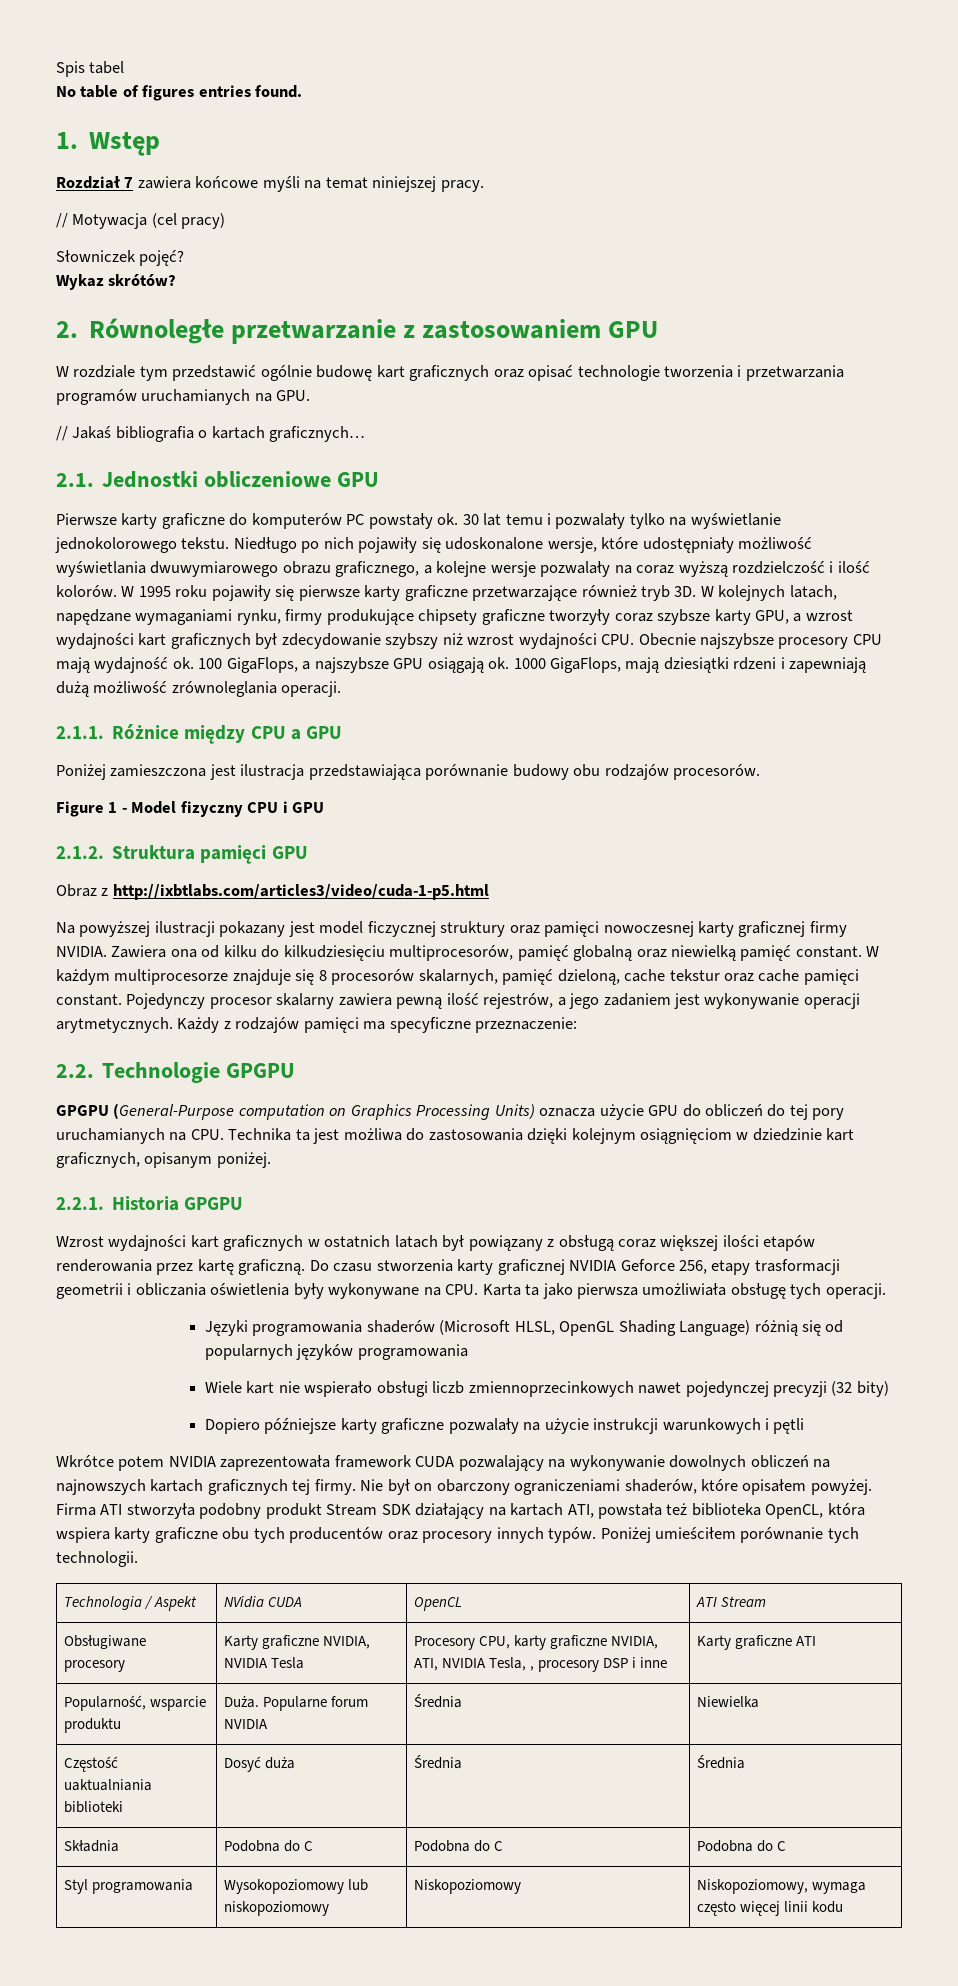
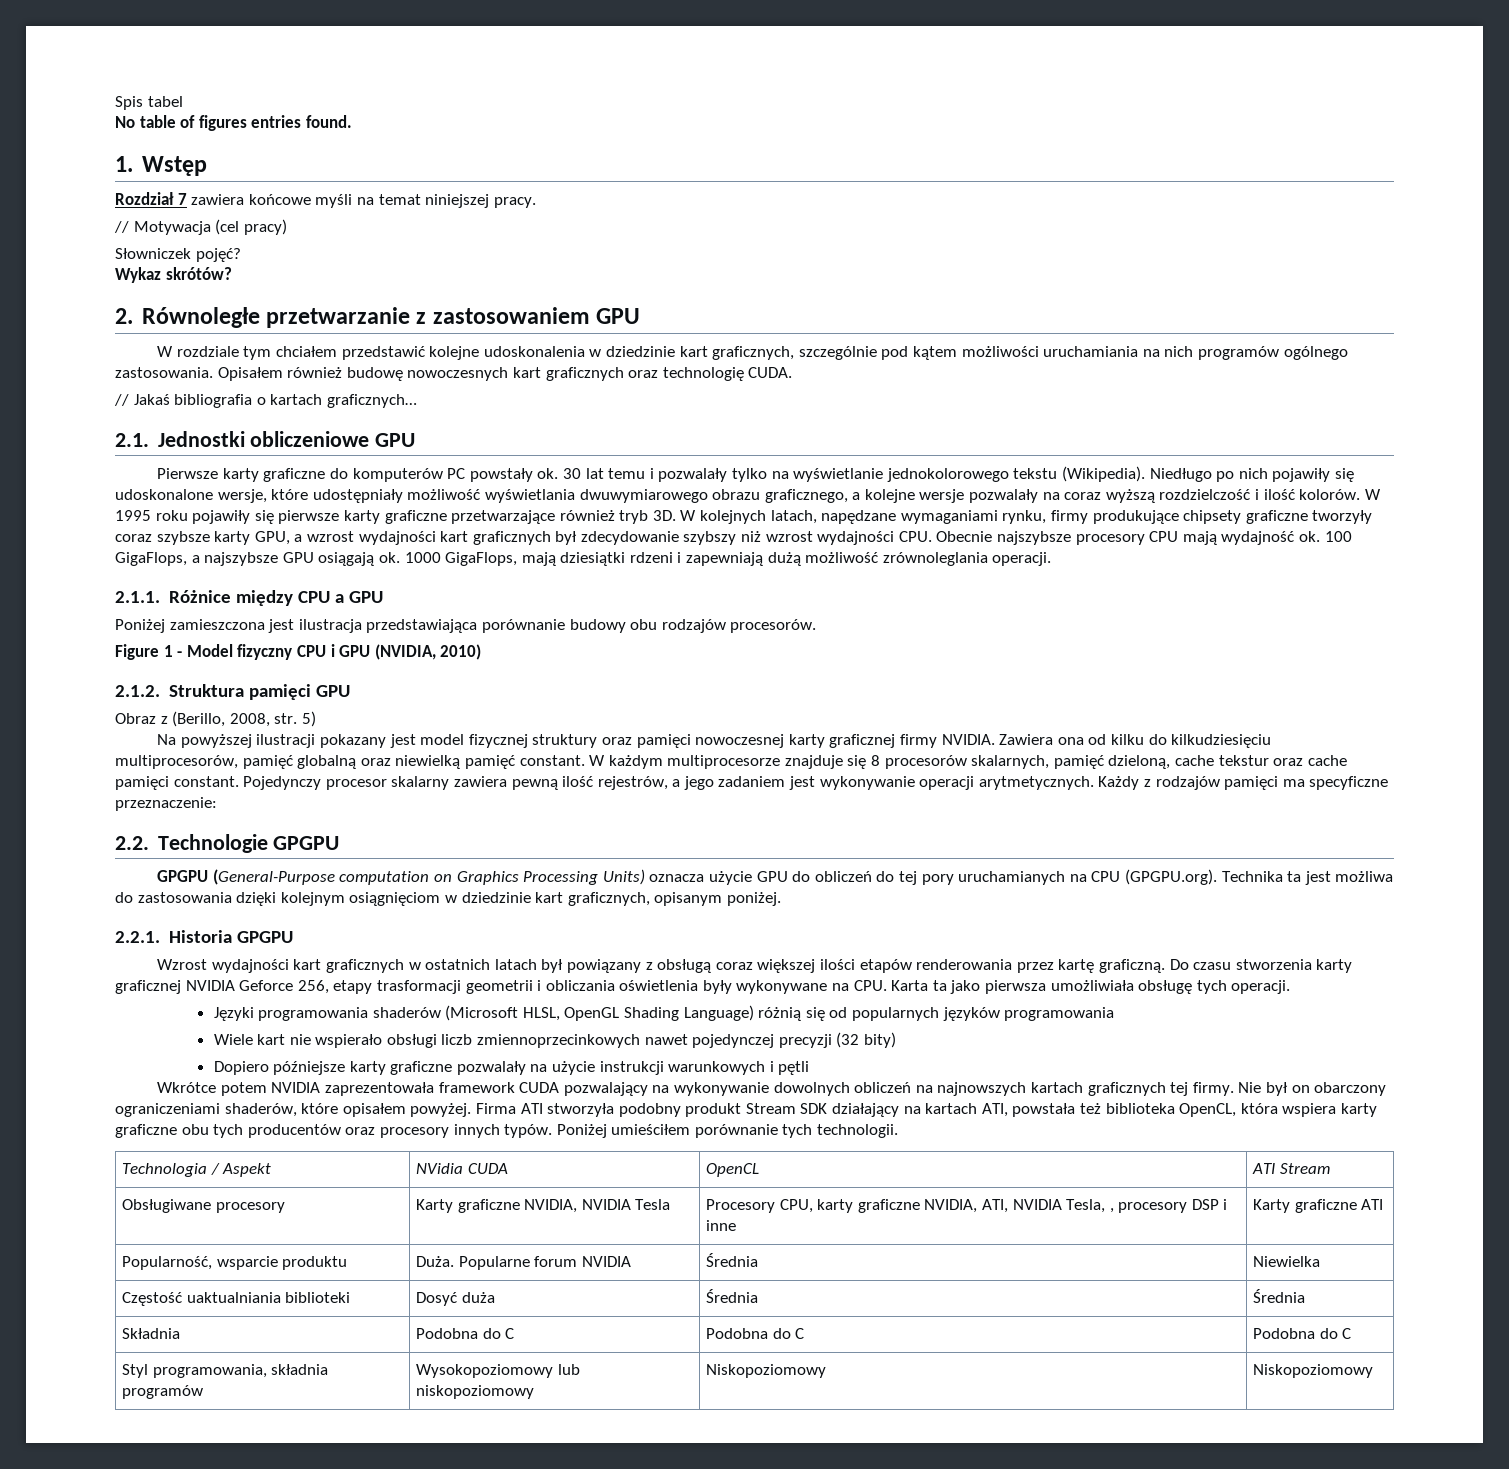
[172,365,844,381] [56,389,311,405] przedstawić ogólnie budowę kart graficznych oraz opisać technologie tworzenia i przetwarzania programów uruchamianych na GPU. -> [276,346,1348,360] [115,367,793,381] chciałem przedstawić kolejne udoskonalenia w dziedzinie kart graficznych, szczególnie pod kątem możliwości uruchamiania na nich programów ogólnego zastosowania. Opisałem również budowę nowoczesnych kart graficznych oraz technologię CUDA.
[181,537,230,549] tekstu. -> [1013,466,1145,482] tekstu (Wikipedia).
(325, 807) none -> [374,644,482,660] (NVIDIA, 2010)
[112,884,489,900] http://ixbtlabs.com/articles3/video/cuda-1-p5.html -> [172,711,316,727] (Berillo, 2008, str. 5)
[367,921,436,937] ficzycznej -> [468,734,528,748] fizycznej
[190,1129,224,1140] CPU. -> [1091,869,1217,885] CPU (GPGPU.org).
[91,1879,193,1894] programowania -> [152,1364,329,1378] [121,1385,203,1399] programowania, składnia programów
[696,1879,866,1894] [696,1901,843,1916] Niskopoziomowy, wymaga często więcej linii kodu -> [1252,1364,1373,1378] Niskopoziomowy

